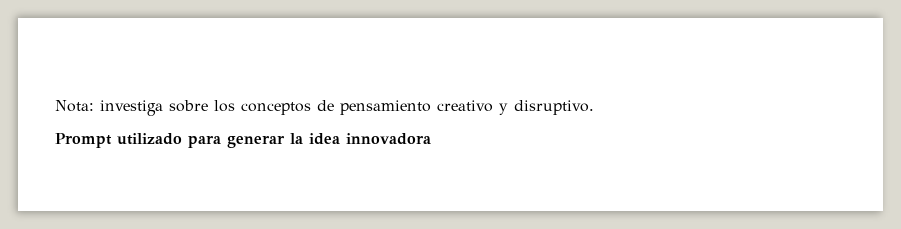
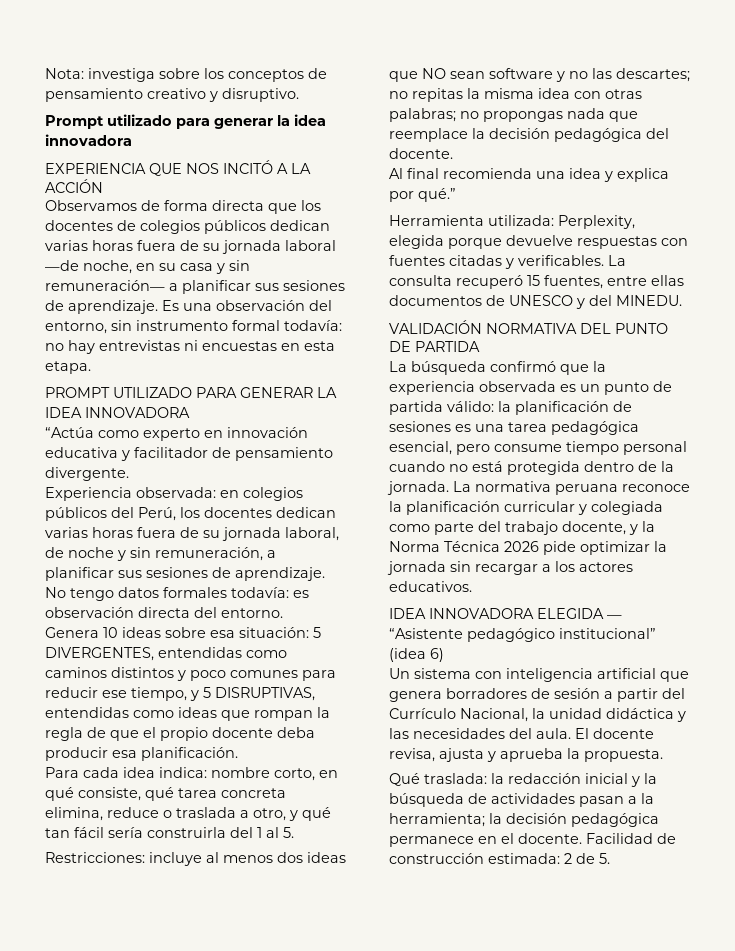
(431, 139) none -> [45,160,311,176] [45,179,103,193] [45,200,321,214] [45,220,330,234] [45,240,336,254] [45,260,250,274] [45,280,345,294] [45,300,332,314] [45,320,342,334] [45,340,335,354] [45,361,91,374] [45,387,337,398] [45,407,190,418] [45,427,308,441] [45,447,333,461] [45,467,129,481] [45,487,303,501] [45,507,336,521] [45,527,339,541] [45,547,276,561] [45,567,325,581] [45,587,309,601] [45,607,283,618] [45,627,321,638] [45,647,287,661] [45,667,336,681] [45,687,315,701] [45,707,330,721] [45,727,315,741] [45,747,238,761] [45,767,338,781] [45,787,286,801] [45,807,331,821] [45,827,294,838] [45,852,346,866] [389,68,690,82] [389,88,642,102] [389,108,638,122] [389,128,669,142] [389,148,453,159] [389,168,669,182] [389,188,456,202] [389,215,635,229] [389,235,688,249] [389,255,626,269] [389,275,684,289] [389,295,682,309] [389,320,668,334] [389,341,480,352] [389,361,606,375] [389,381,672,395] [389,401,632,415] [389,421,639,435] [389,441,687,455] [389,461,674,475] [387,481,690,495] [389,501,663,515] [389,521,655,535] [389,541,667,555] [387,561,633,575] [389,581,472,592] [389,608,622,619] [389,628,656,642] [389,648,444,662] [389,668,689,682] [389,688,685,702] [389,708,686,722] [389,728,654,739] [389,748,663,762] [389,773,657,787] [389,793,654,807] [389,813,659,827] [389,833,676,847] [389,853,610,864] // EXPERIENCIA QUE NOS INCITÓ A LA ACCIÓN // Observamos de forma directa que los docentes de colegios públicos dedican varias horas fuera de su jornada laboral —de noche, en su casa y sin remuneración— a planificar sus sesiones de aprendizaje. Es una observación del entorno, sin instrumento formal todavía: no hay entrevistas ni encuestas en esta etapa. // PROMPT UTILIZADO PARA GENERAR LA IDEA INNOVADORA // “Actúa como experto en innovación educativa y facilitador de pensamiento divergente. // Experiencia observada: en colegios públicos del Perú, los docentes dedican varias horas fuera de su jornada laboral, de noche y sin remuneración, a planificar sus sesiones de aprendizaje. No tengo datos formales todavía: es observación directa del entorno. // Genera 10 ideas sobre esa situación: 5 DIVERGENTES, entendidas como caminos distintos y poco comunes para reducir ese tiempo, y 5 DISRUPTIVAS, entendidas como ideas que rompan la regla de que el propio docente deba producir esa planificación. // Para cada idea indica: nombre corto, en qué consiste, qué tarea concreta elimina, reduce o traslada a otro, y qué tan fácil sería construirla del 1 al 5. // Restricciones: incluye al menos dos ideas que NO sean software y no las descartes; no repitas la misma idea con otras palabras; no propongas nada que reemplace la decisión pedagógica del docente. // Al final recomienda una idea y explica por qué.” // Herramienta utilizada: Perplexity, elegida porque devuelve respuestas con fuentes citadas y verificables. La consulta recuperó 15 fuentes, entre ellas documentos de UNESCO y del MINEDU. // VALIDACIÓN NORMATIVA DEL PUNTO DE PARTIDA // La búsqueda confirmó que la experiencia observada es un punto de partida válido: la planificación de sesiones es una tarea pedagógica esencial, pero consume tiempo personal cuando no está protegida dentro de la jornada. La normativa peruana reconoce la planificación curricular y colegiada como parte del trabajo docente, y la Norma Técnica 2026 pide optimizar la jornada sin recargar a los actores educativos. // IDEA INNOVADORA ELEGIDA — “Asistente pedagógico institucional” (idea 6) // Un sistema con inteligencia artificial que genera borradores de sesión a partir del Currículo Nacional, la unidad didáctica y las necesidades del aula. El docente revisa, ajusta y aprueba la propuesta. // Qué traslada: la redacción inicial y la búsqueda de actividades pasan a la herramienta; la decisión pedagógica permanece en el docente. Facilidad de construcción estimada: 2 de 5.

